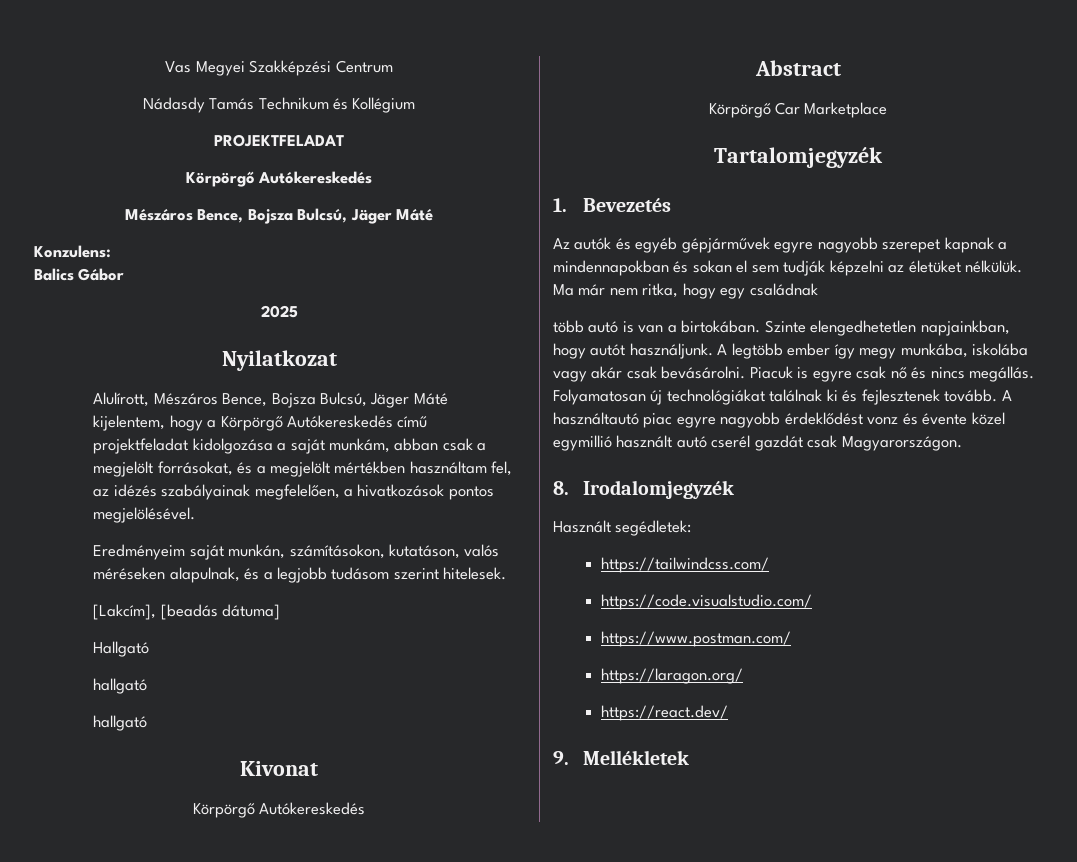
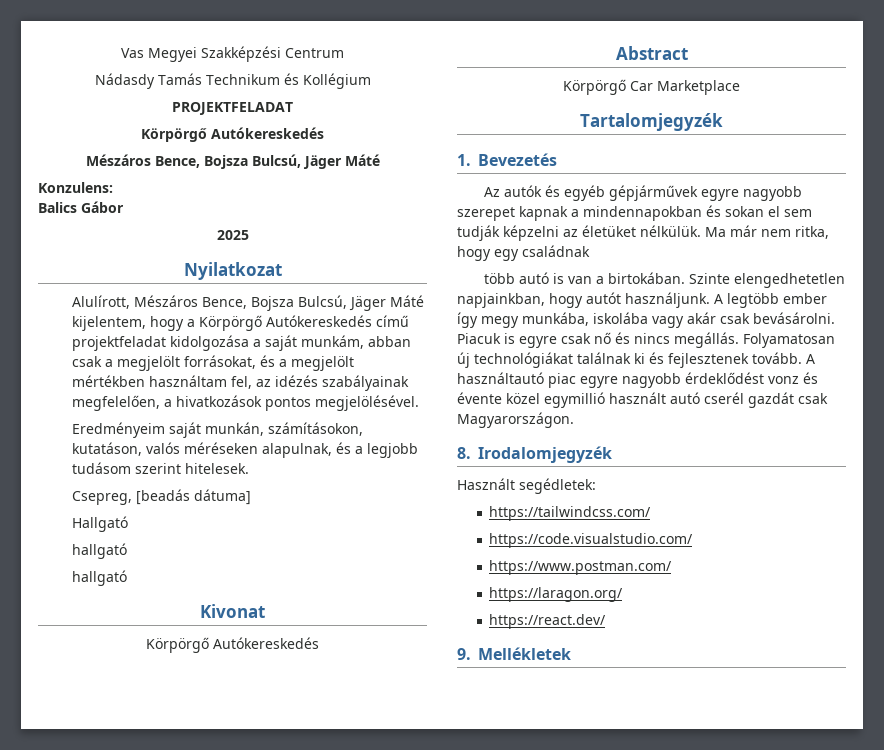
[93,604,157,620] [Lakcím], -> [71,491,132,505] Csepreg,

